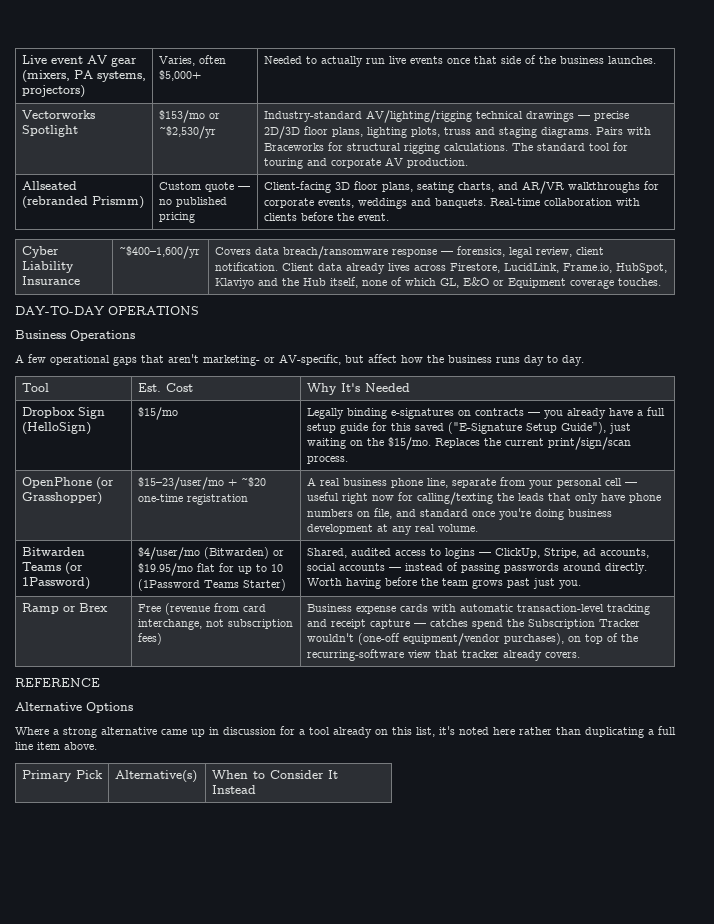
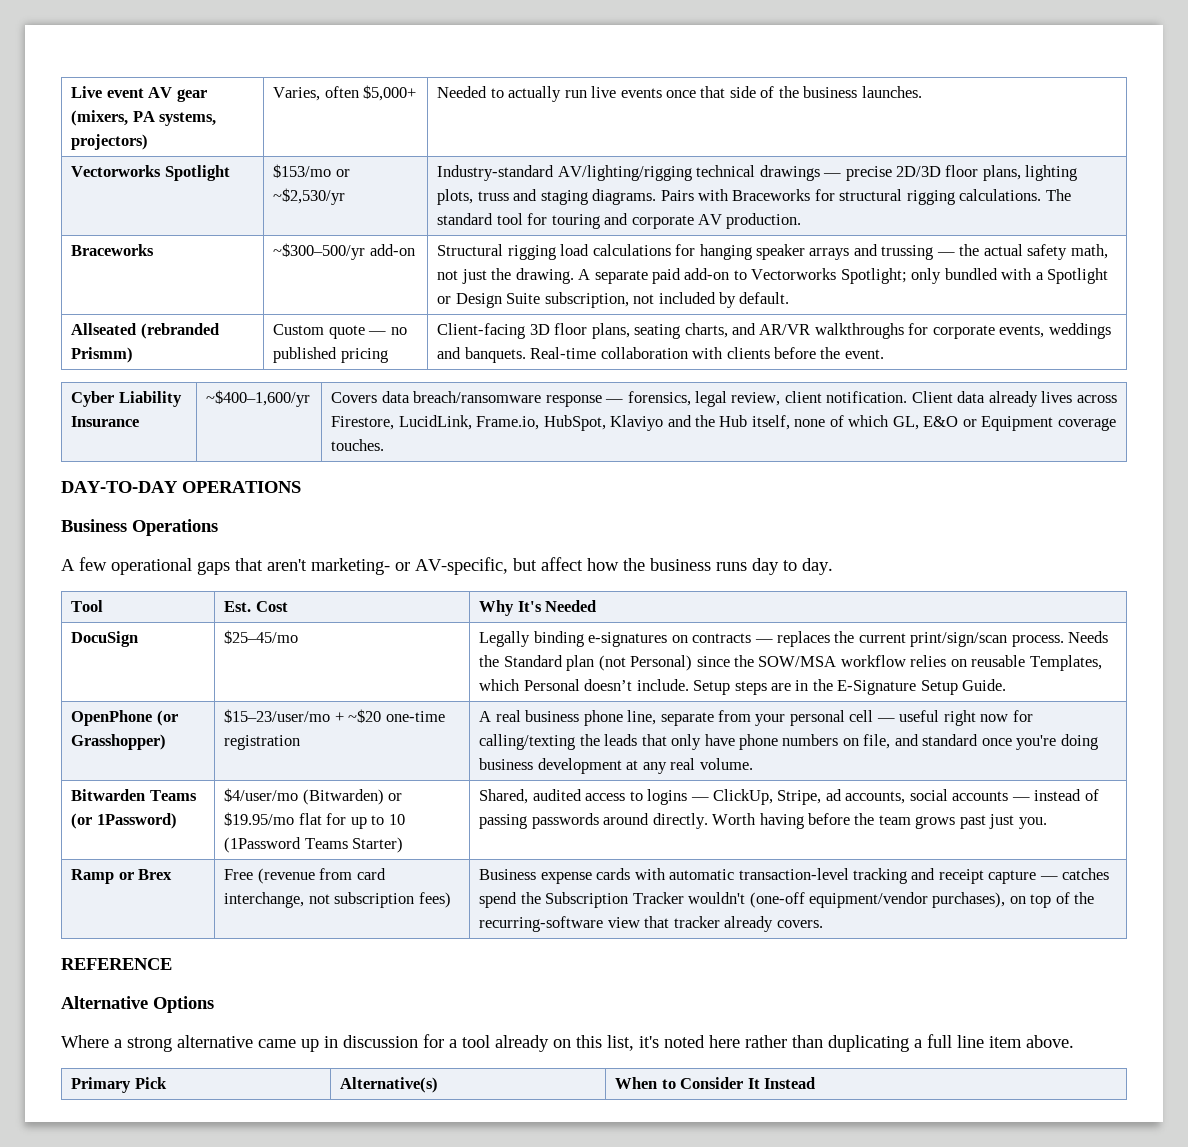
(468, 163) none -> [71,244,155,256] [273,243,415,260] [437,244,1108,260] [437,268,1109,284] [437,292,790,308] // Braceworks | ~$300–500/yr add-on | Structural rigging load calculations for hanging speaker arrays and trussing — the actual safety math, not just the drawing. A separate paid add-on to Vectorworks Spotlight; only bundled with a Spotlight or Design Suite subscription, not included by default.
[21,407,105,419] [21,422,91,435] [137,407,178,420] Dropbox Sign (HelloSign) | $15/mo -> [71,631,139,647] [224,630,299,644] DocuSign | $25–45/mo
[543,407,665,419] [306,422,631,434] [306,437,631,450] [306,456,348,464] you already have a full setup guide for this saved ("E-Signature Setup Guide"), just waiting on the $15/mo. Replaces the current print/sign/scan process. -> [776,631,1109,647] [479,655,1102,671] [479,679,1007,695] replaces the current print/sign/scan process. Needs the Standard plan (not Personal) since the SOW/MSA workflow relies on reusable Templates, which Personal doesn’t include. Setup steps are in the E-Signature Setup Guide.

